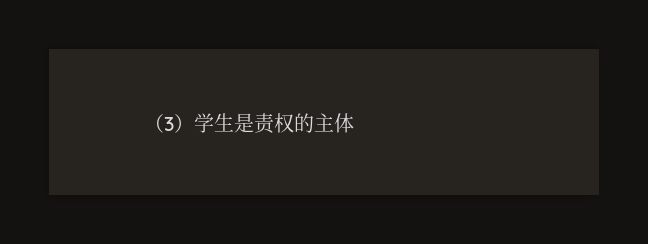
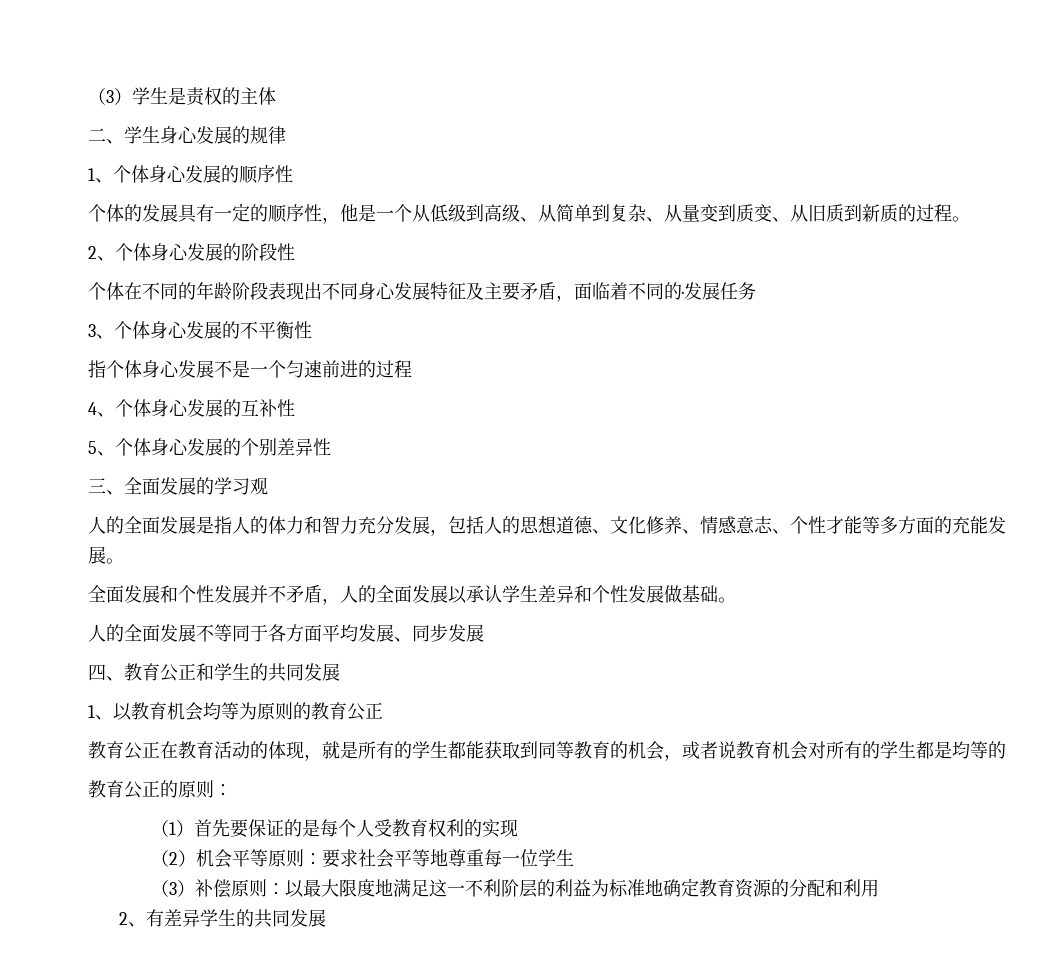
(354, 123) none -> [88,126,286,144] [88,165,293,184] [88,203,970,224] [88,243,295,261] [88,281,756,302] [88,321,312,339] [88,360,412,378] [88,399,295,417] [88,438,331,456] [88,477,268,495] [88,515,1006,536] [88,546,124,564] [88,585,736,605] [88,624,484,642] [88,663,340,682] [88,702,383,721] [88,741,1006,761] [88,780,232,799] [150,819,518,838] [150,849,574,868] [150,878,879,898] [119,909,327,928] // 二、学生身心发展的规律 // 1、个体身心发展的顺序性 // 个体的发展具有一定的顺序性，他是一个从低级到高级、从简单到复杂、从量变到质变、从旧质到新质的过程。 // 2、个体身心发展的阶段性 // 个体在不同的年龄阶段表现出不同身心发展特征及主要矛盾，面临着不同的·发展任务 // 3、个体身心发展的不平衡性 // 指个体身心发展不是一个匀速前进的过程 // 4、个体身心发展的互补性 // 5、个体身心发展的个别差异性 // 三、全面发展的学习观 // 人的全面发展是指人的体力和智力充分发展，包括人的思想道德、文化修养、情感意志、个性才能等多方面的充能发展。 // 全面发展和个性发展并不矛盾，人的全面发展以承认学生差异和个性发展做基础。 // 人的全面发展不等同于各方面平均发展、同步发展 // 四、教育公正和学生的共同发展 // 1、以教育机会均等为原则的教育公正 // 教育公正在教育活动的体现，就是所有的学生都能获取到同等教育的机会，或者说教育机会对所有的学生都是均等的 // 教育公正的原则： // （1）首先要保证的是每个人受教育权利的实现 // （2）机会平等原则：要求社会平等地尊重每一位学生 // （3）补偿原则：以最大限度地满足这一不利阶层的利益为标准地确定教育资源的分配和利用 // 2、有差异学生的共同发展

